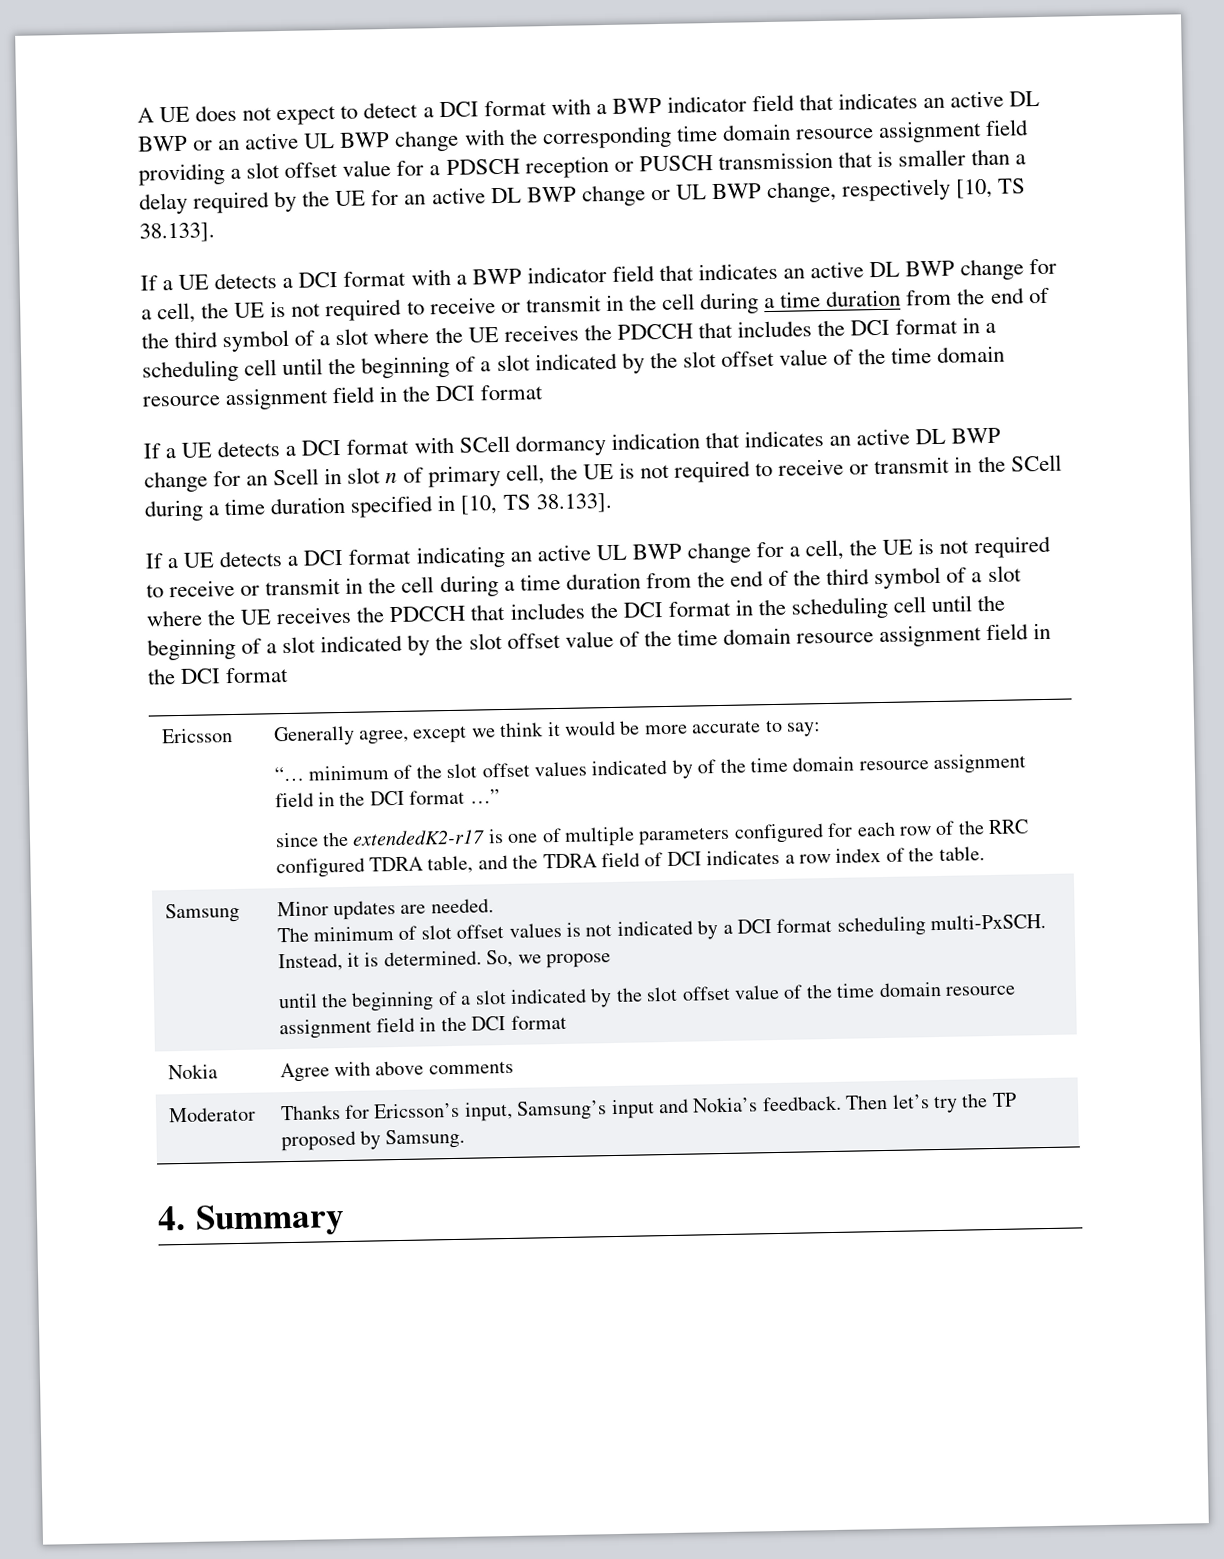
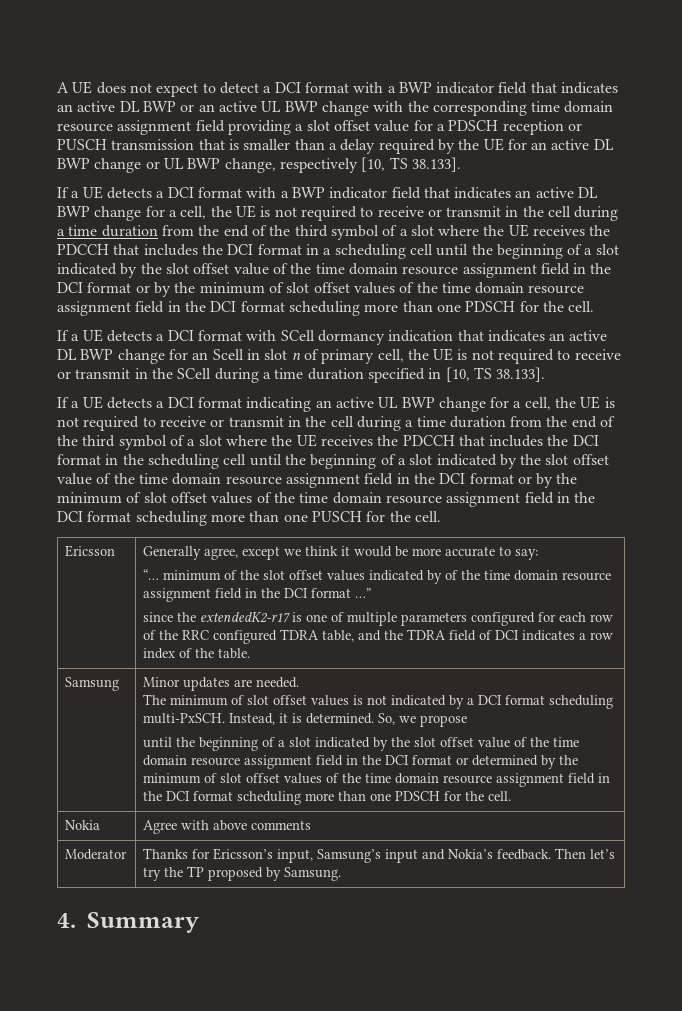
(544, 392) none -> [135,282,585,297] [57,301,595,316] or by the minimum of slot offset values of the time domain resource assignment field in the DCI format scheduling more than one PDSCH for the cell.
(290, 675) none -> [517,473,578,488] [57,492,596,507] [57,511,441,526] or by the minimum of slot offset values of the time domain resource assignment field in the DCI format scheduling more than one PUSCH for the cell.
(567, 1022) none -> [456,755,579,769] [143,773,611,787] [143,791,512,805] or determined by the minimum of slot offset values of the time domain resource assignment field in the DCI format scheduling more than one PDSCH for the cell.

